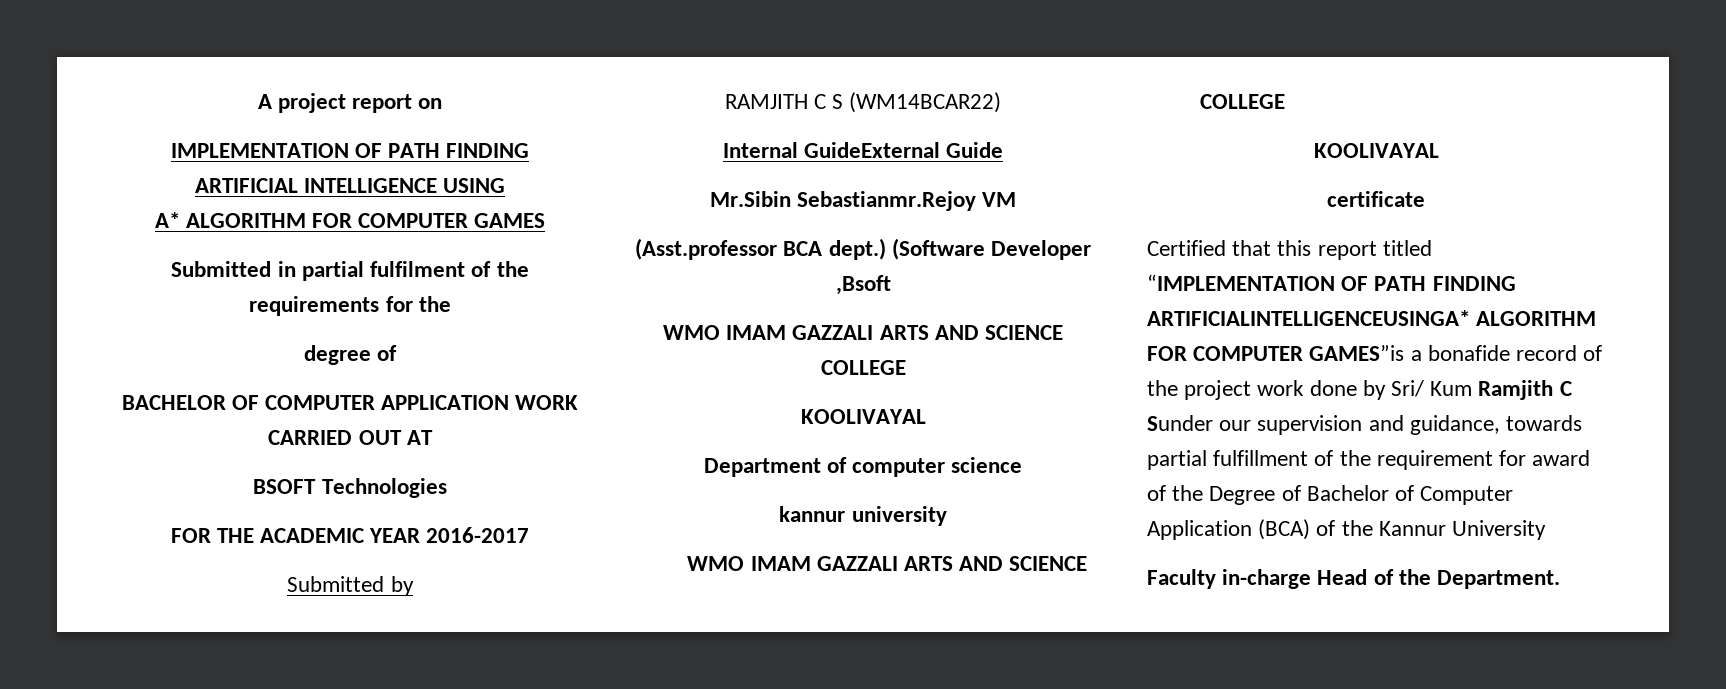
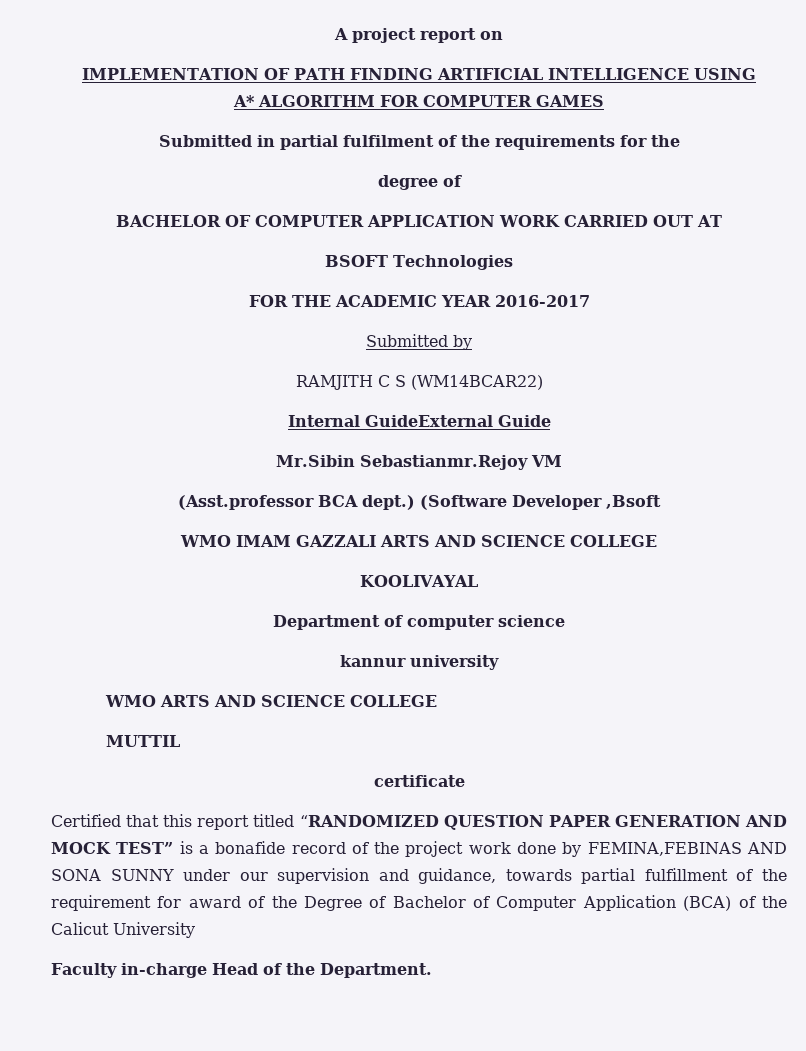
[750,556,1088,571] [1200,94,1286,109] [1313,143,1439,158] IMAM GAZZALI ARTS AND SCIENCE COLLEGE // KOOLIVAYAL -> [159,695,437,707] [105,735,180,747] ARTS AND SCIENCE COLLEGE // MUTTIL
[1147,274,1516,291] [1147,310,1597,326] [1147,345,1405,361] “IMPLEMENTATION OF PATH FINDING ARTIFICIALINTELLIGENCEUSINGA* ALGORITHM FOR COMPUTER GAMES”is -> [299,815,787,830] [51,841,193,854] “RANDOMIZED QUESTION PAPER GENERATION AND MOCK TEST” is
[1391,380,1572,400] [1147,415,1213,431] Sri/ Kum Ramjith C Sunder -> [587,842,787,856] [51,869,231,881] FEMINA,FEBINAS AND SONA SUNNY under
[1378,521,1446,536] Kannur -> [51,922,109,935] Calicut

